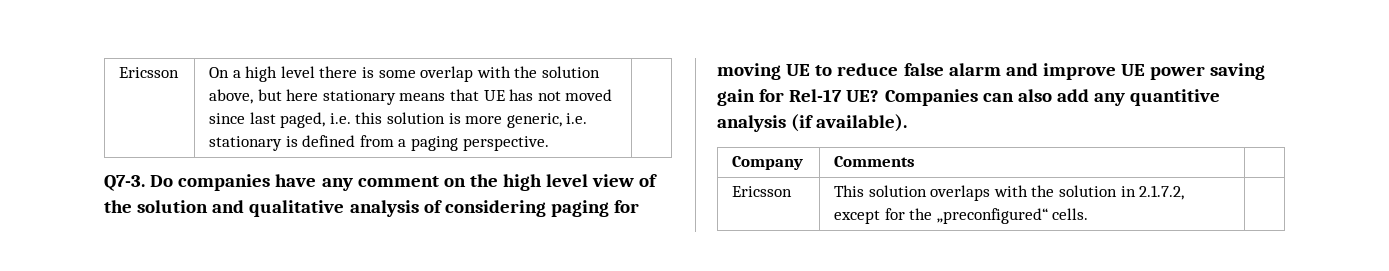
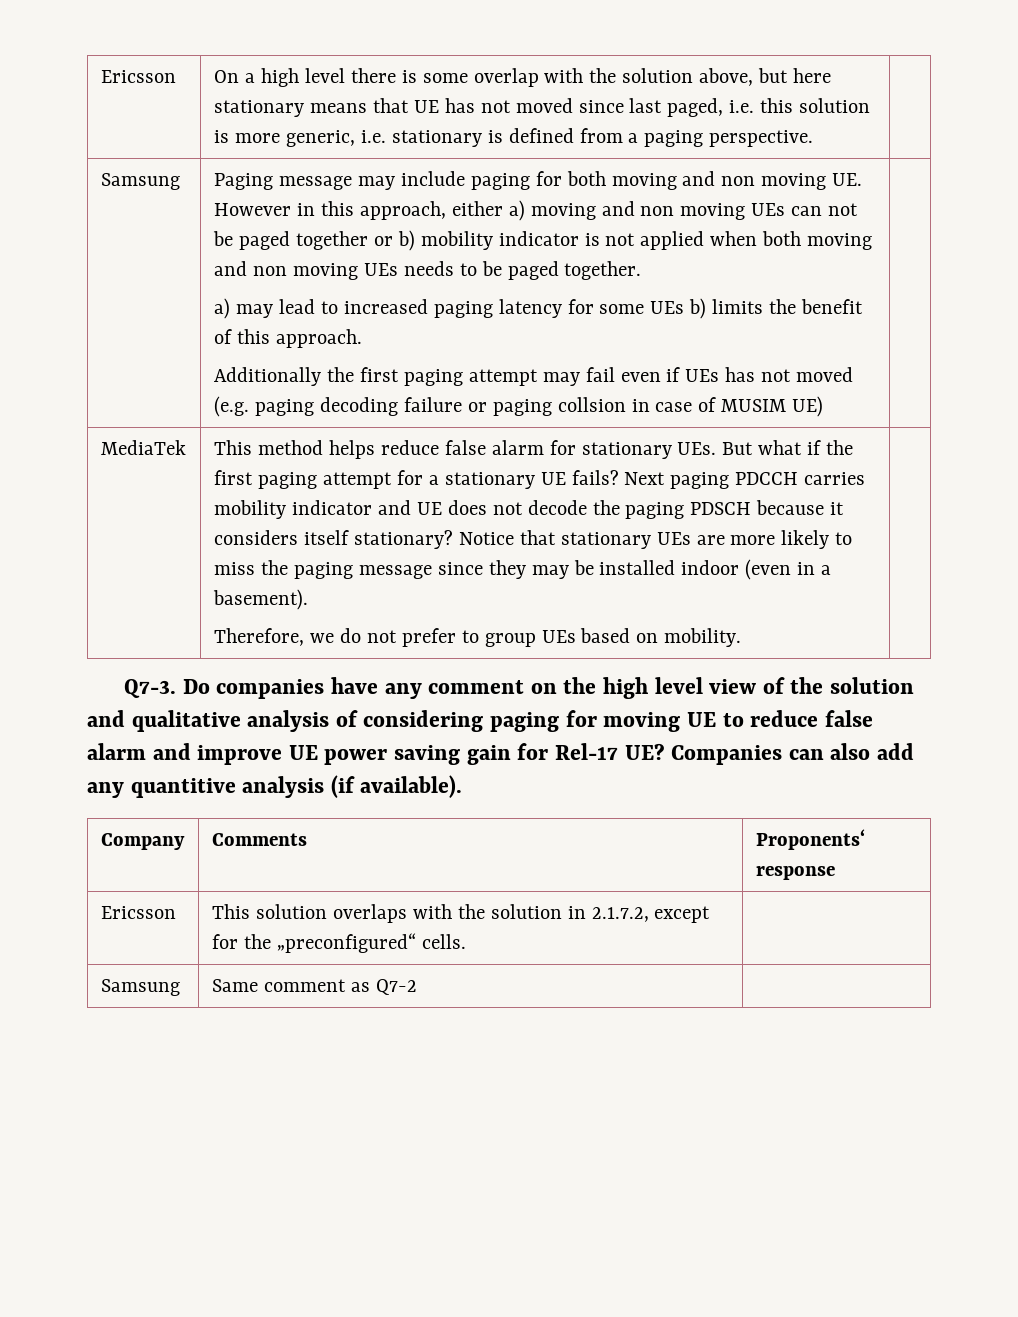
(549, 143) none -> [100,173,180,190] [213,171,863,190] [213,200,859,221] [212,230,873,251] [213,261,642,280] [213,298,864,319] [213,329,362,348] [213,367,854,386] [213,396,824,417] [100,440,186,455] [213,440,854,459] [213,470,866,489] [213,500,845,519] [213,530,853,549] [213,559,832,580] [212,589,308,610] [213,628,742,647] // Samsung | Paging message may include paging for both moving and non moving UE. However in this approach, either a) moving and non moving UEs can not be paged together or b) mobility indicator is not applied when both moving and non moving UEs needs to be paged together. // a) may lead to increased paging latency for some UEs b) limits the benefit of this approach. // Additionally the first paging attempt may fail even if UEs has not moved (e.g. paging decoding failure or paging collsion in case of MUSIM UE) | // MediaTek | This method helps reduce false alarm for stationary UEs. But what if the first paging attempt for a stationary UE fails? Next paging PDCCH carries mobility indicator and UE does not decode the paging PDSCH because it considers itself stationary? Notice that stationary UEs are more likely to miss the paging message since they may be installed indoor (even in a basement). // Therefore, we do not prefer to group UEs based on mobility. |
(916, 161) none -> [755,829,865,850] [755,866,835,880] Proponents‘ response
(1089, 214) none -> [100,979,180,996] [211,979,417,995] // Samsung | Same comment as Q7-2 |

